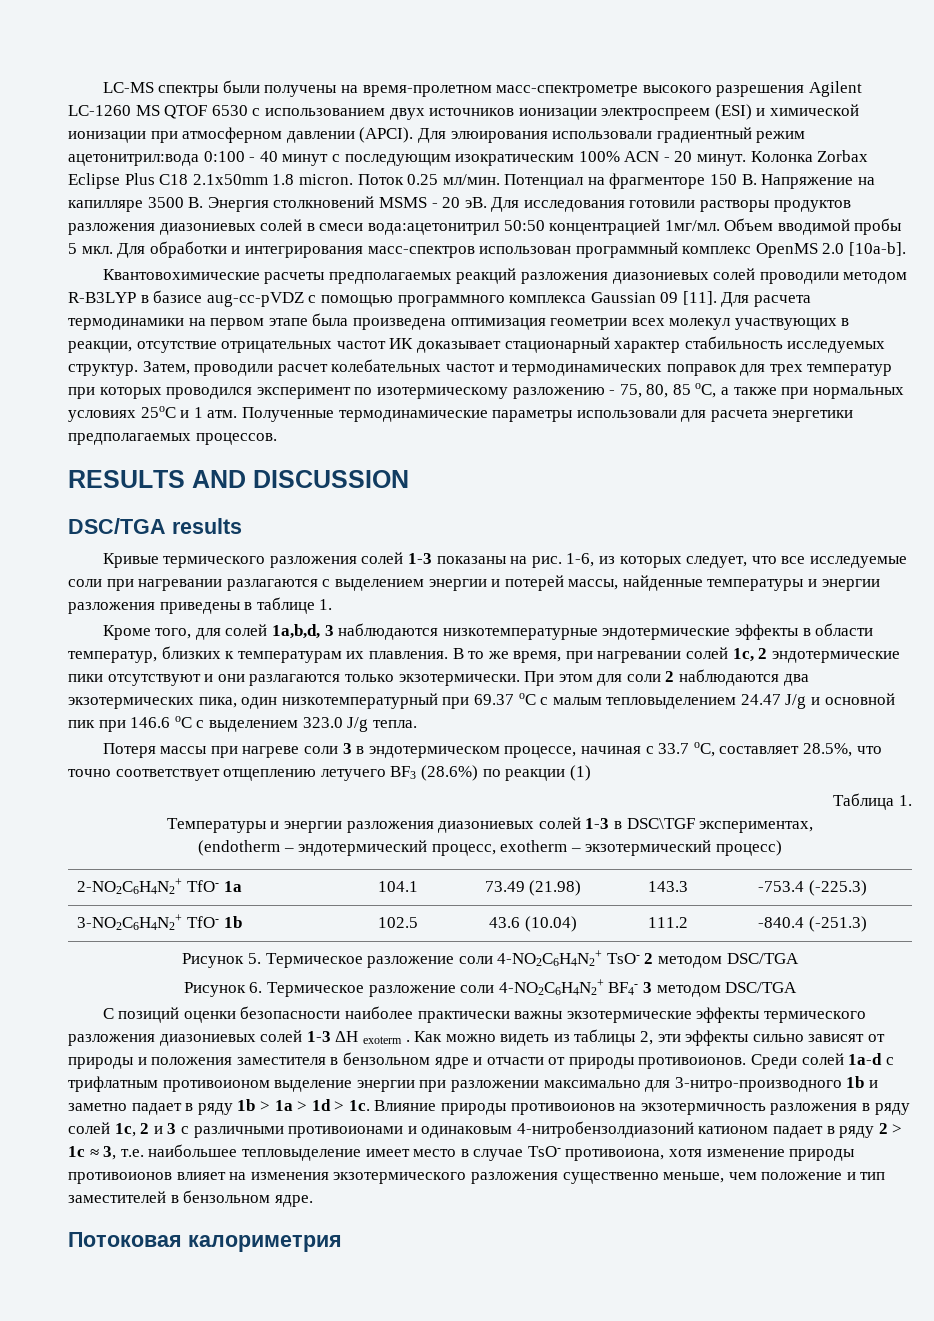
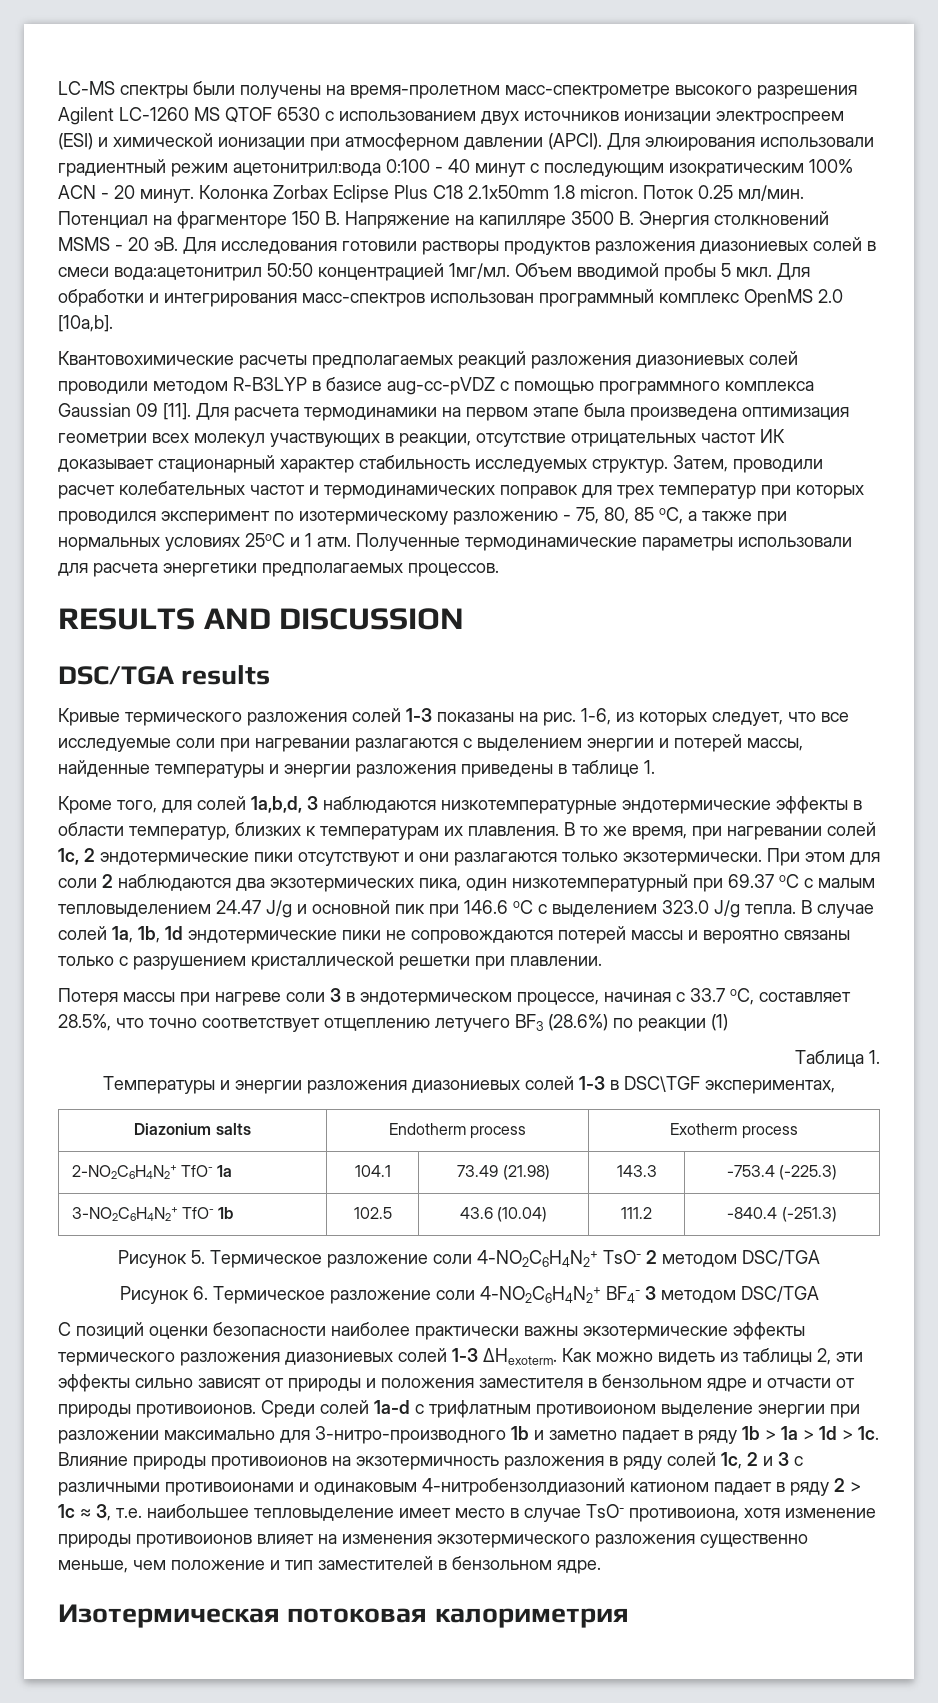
[849,242,907,256] [10a-b]. -> [58,315,113,332] [10a,b].
(417, 724) none -> [801,900,874,918] [58,926,850,944] [58,952,602,970] В случае солей 1a, 1b, 1d эндотермические пики не сопровождаются потерей массы и вероятно связаны только с разрушением кристаллической решетки при плавлении.
[197,840,783,856] // (endotherm – эндотермический процесс, exotherm – экзотермический процесс) -> [134,1123,251,1135] [388,1123,527,1139] [670,1123,798,1139] // Diazonium salts | Endotherm process | Exotherm process
[335,1031,410,1044] ΔH exoterm . -> [483,1348,557,1365] ΔHexoterm.
[68,1232,182,1247] Потоковая -> [58,1604,428,1628] Изотермическая потоковая

